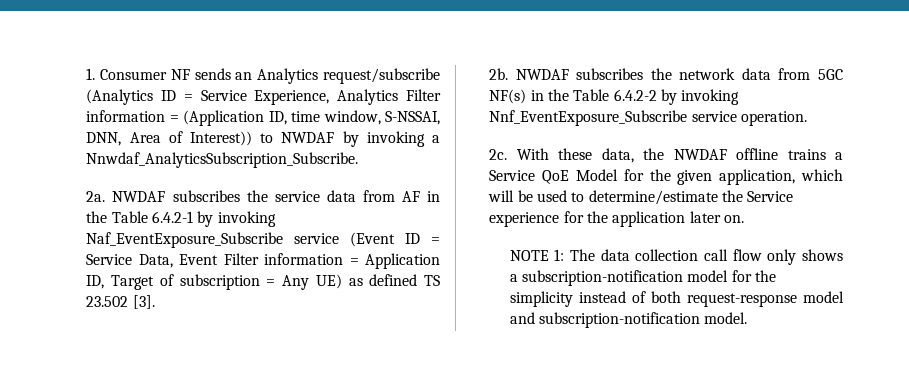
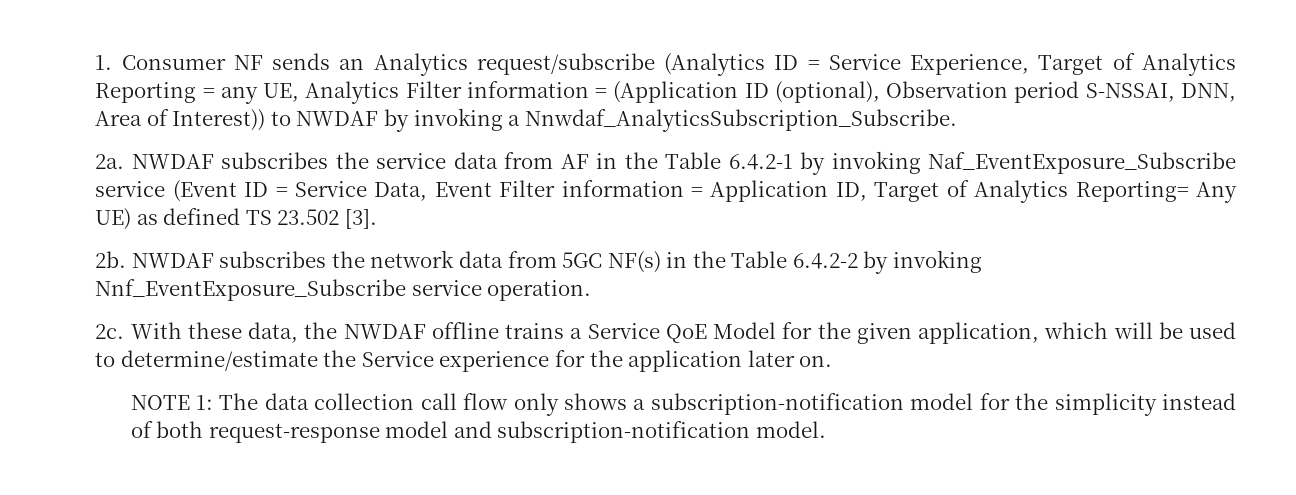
(330, 97) none -> [1038,53,1236,76] [95,82,300,104] Target of Analytics Reporting = any UE,
[268,110,381,125] ID, time window, -> [744,81,1080,103] ID (optional), Observation period
[179,274,276,290] subscription = -> [974,180,1189,203] Analytics Reporting=

